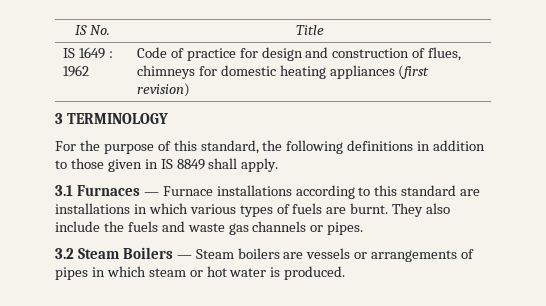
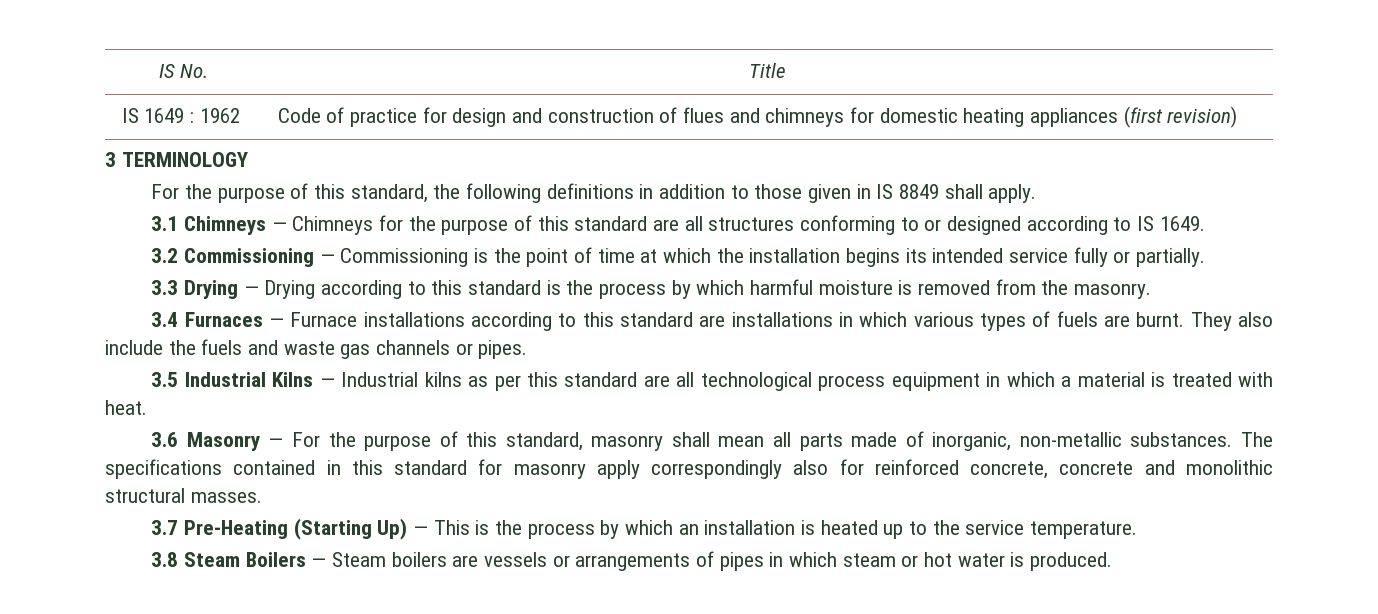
[428,47,462,61] flues, -> [683,107,760,123] flues and
(73, 190) none -> [183,215,1205,235] [151,247,1206,267] [151,279,1152,299] [151,312,179,327] Chimneys — Chimneys for the purpose of this standard are all structures conforming to or designed according to IS 1649. // 3.2 Commissioning — Commissioning is the point of time at which the installation begins its intended service fully or partially. // 3.3 Drying — Drying according to this standard is the process by which harmful moisture is removed from the masonry. // 3.4
[55,248,74,259] 3.2 -> [151,372,1274,391] [105,400,147,415] [151,431,1273,451] [105,459,1273,479] [105,488,262,503] [151,518,1138,540] [151,552,179,567] 3.5 Industrial Kilns — Industrial kilns as per this standard are all technological process equipment in which a material is treated with heat. // 3.6 Masonry — For the purpose of this standard, masonry shall mean all parts made of inorganic, non-metallic substances. The specifications contained in this standard for masonry apply correspondingly also for reinforced concrete, concrete and monolithic structural masses. // 3.7 Pre-Heating (Starting Up) — This is the process by which an installation is heated up to the service temperature. // 3.8

